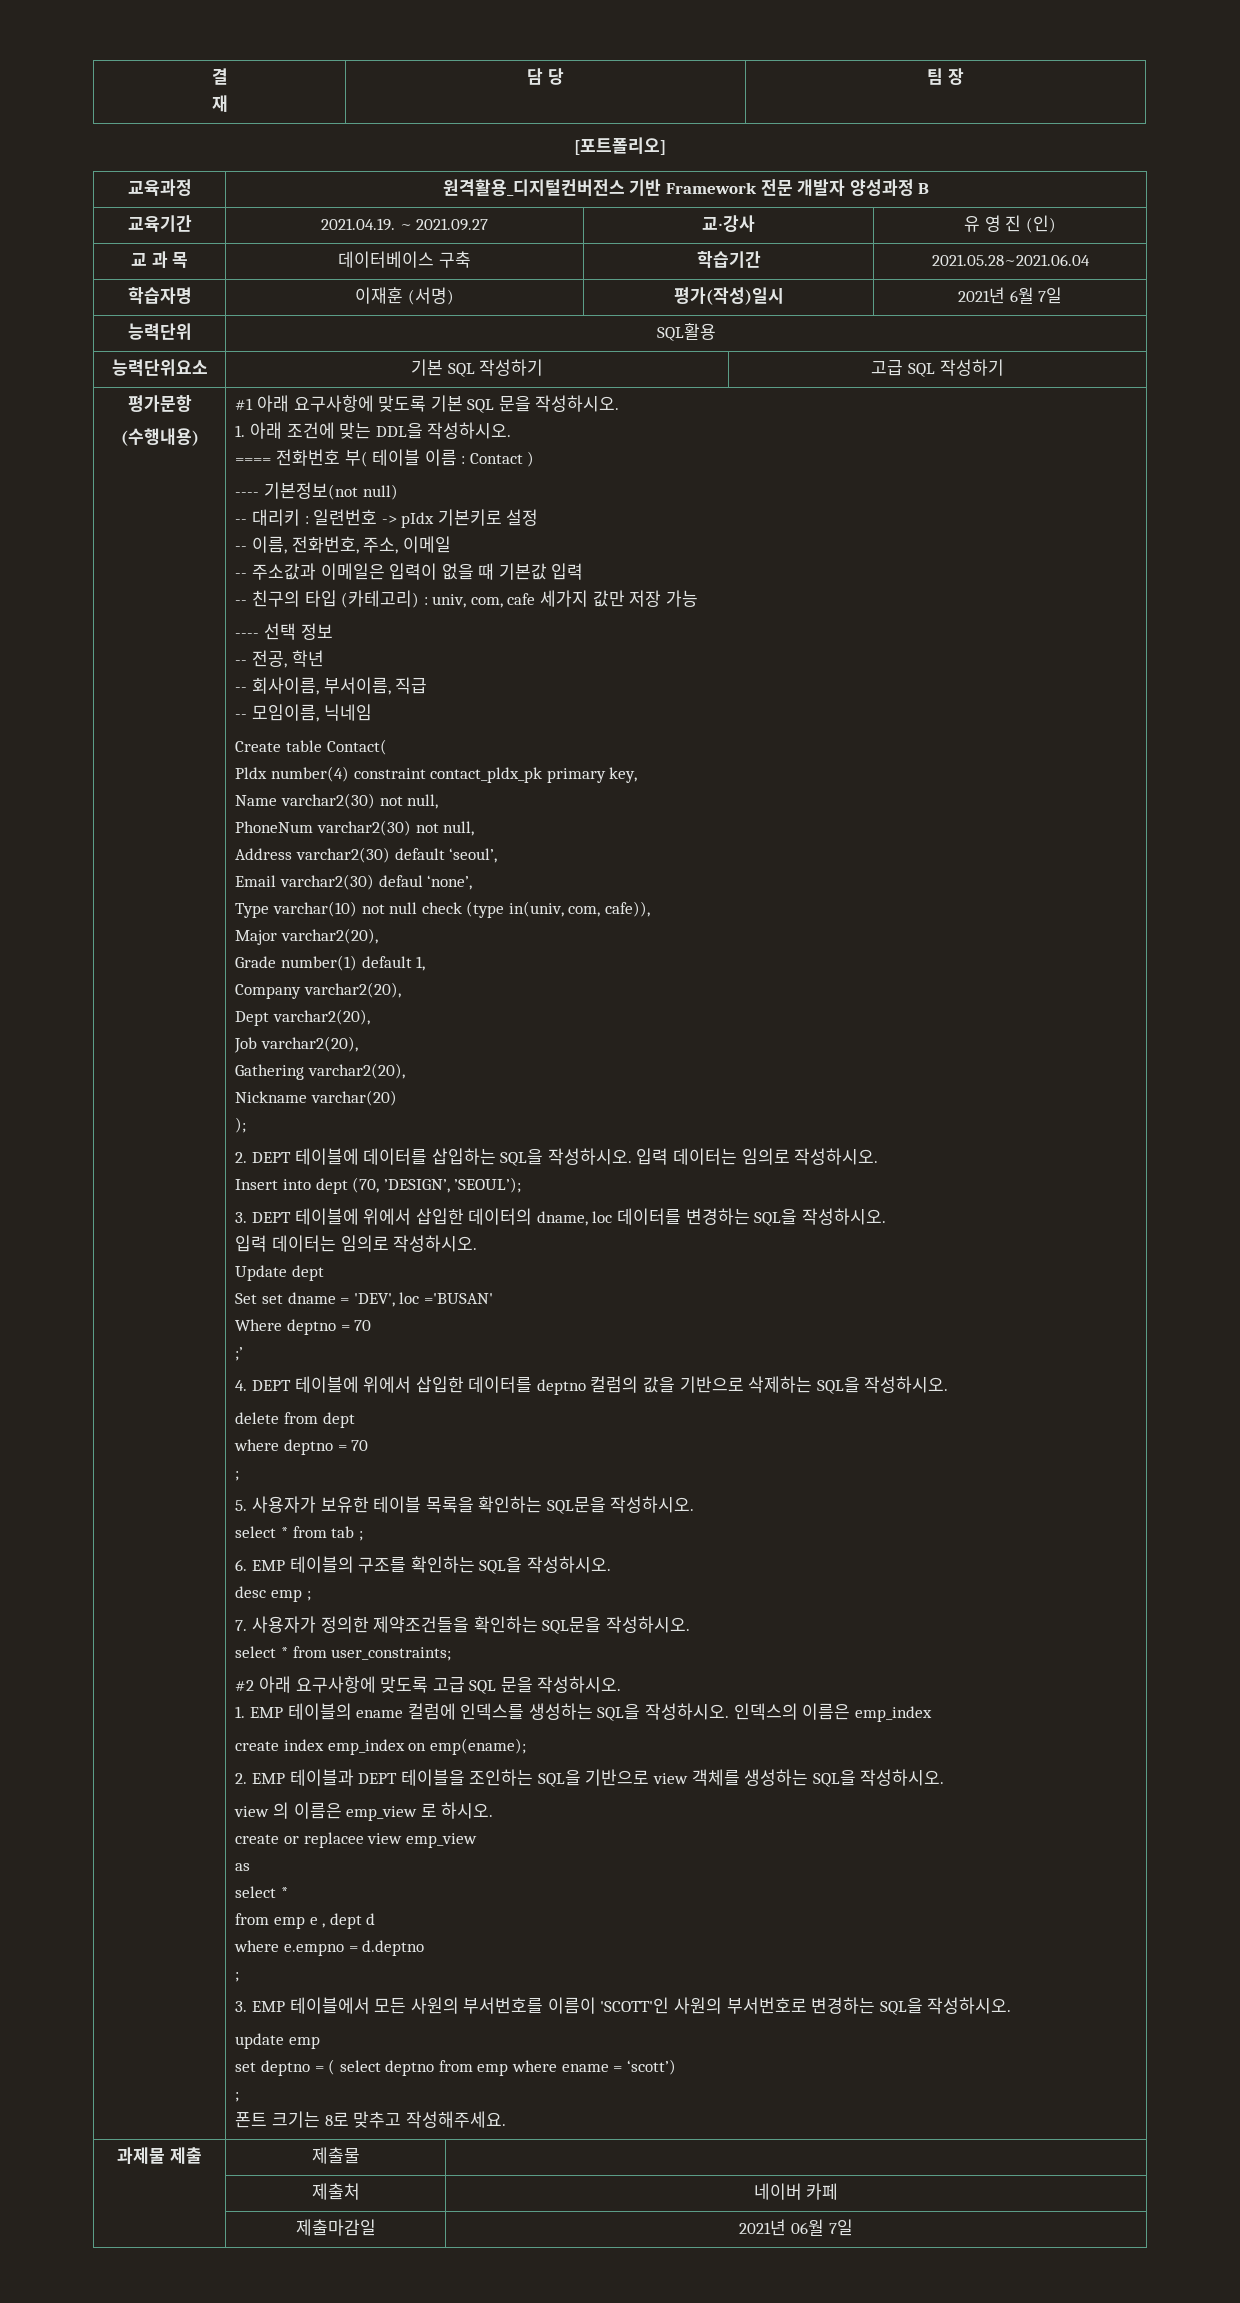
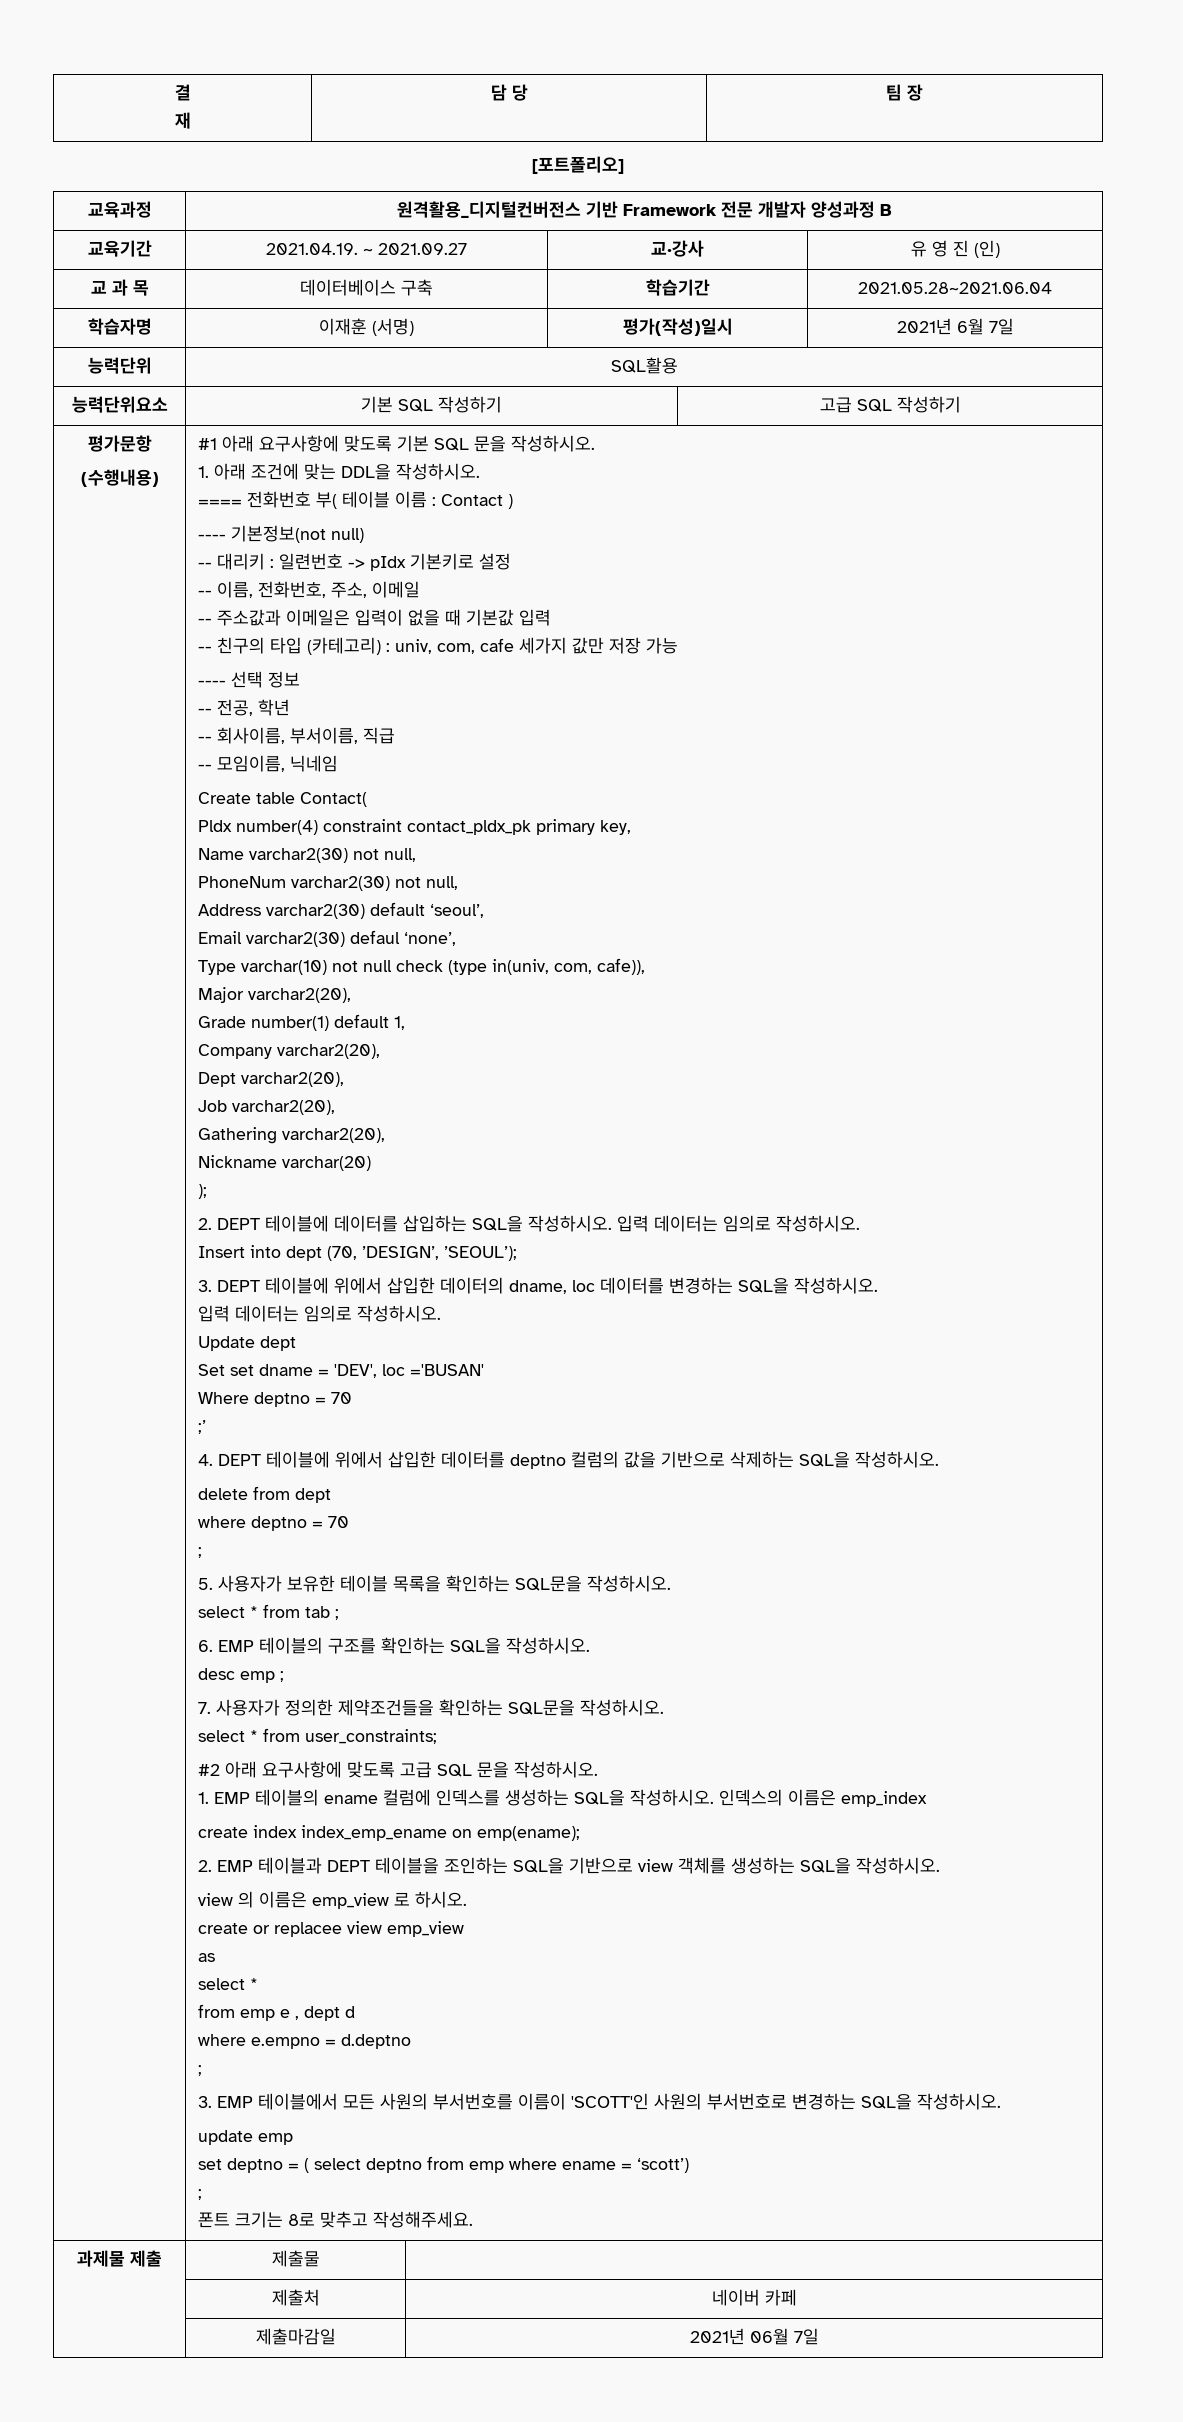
[327,1739,405,1755] emp_index -> [300,1825,447,1841] index_emp_ename

